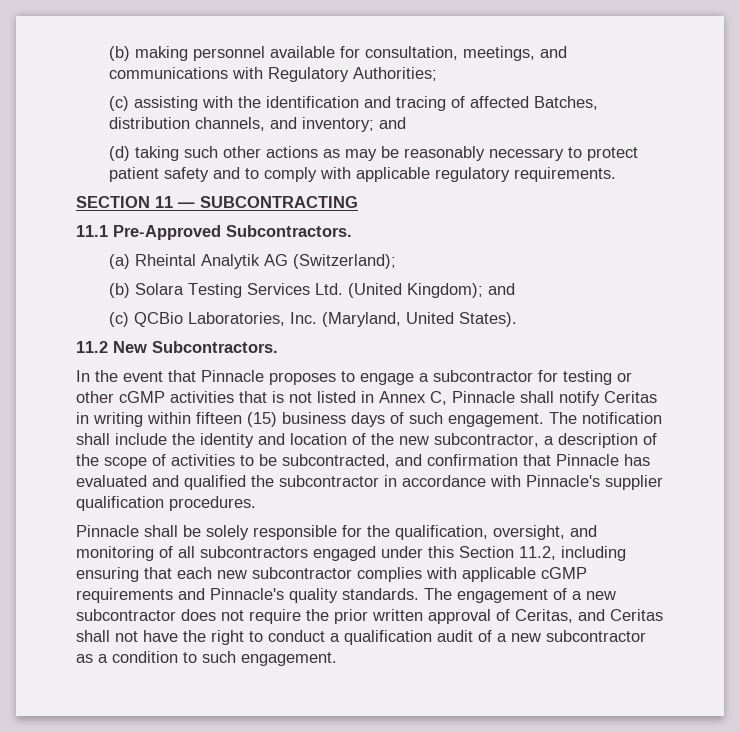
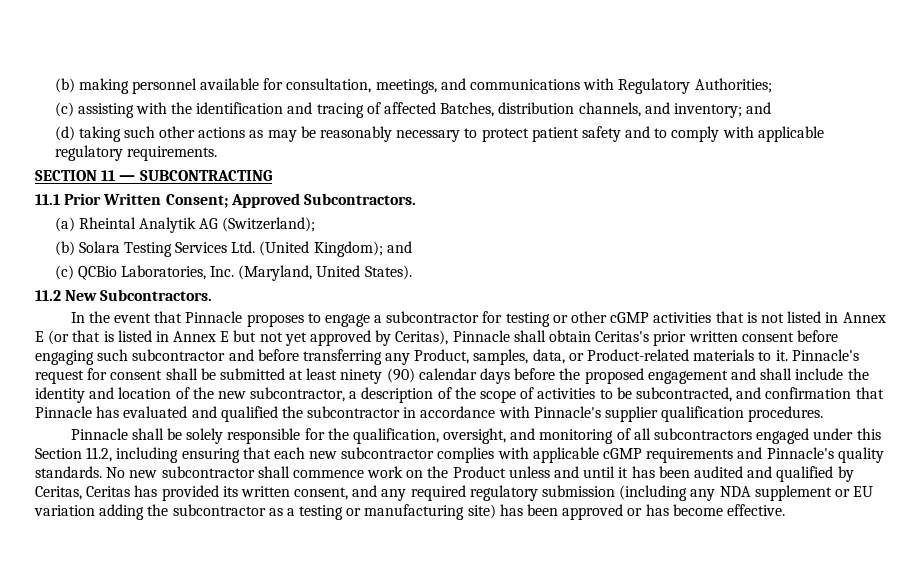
[113,225,221,240] Pre-Approved -> [64,193,300,208] Prior Written Consent; Approved
[430,391,657,406] [76,412,662,427] C, Pinnacle shall notify Ceritas in writing within fifteen (15) business days of such engagement. The notification -> [35,330,838,346] [35,349,859,365] [35,368,756,384] E (or that is listed in Annex E but not yet approved by Ceritas), Pinnacle shall obtain Ceritas's prior written consent before engaging such subcontractor and before transferring any Product, samples, data, or Product-related materials to it. Pinnacle's request for consent shall be submitted at least ninety (90) calendar days before the proposed engagement and
[424,588,616,603] [76,609,663,624] [76,630,646,645] [76,651,337,666] The engagement of a new subcontractor does not require the prior written approval of Ceritas, and Ceritas shall not have the right to conduct a qualification audit of a new subcontractor as a condition to such engagement. -> [106,466,854,482] [35,485,874,501] [34,504,785,520] No new subcontractor shall commence work on the Product unless and until it has been audited and qualified by Ceritas, Ceritas has provided its written consent, and any required regulatory submission (including any NDA supplement or EU variation adding the subcontractor as a testing or manufacturing site) has been approved or has become effective.

